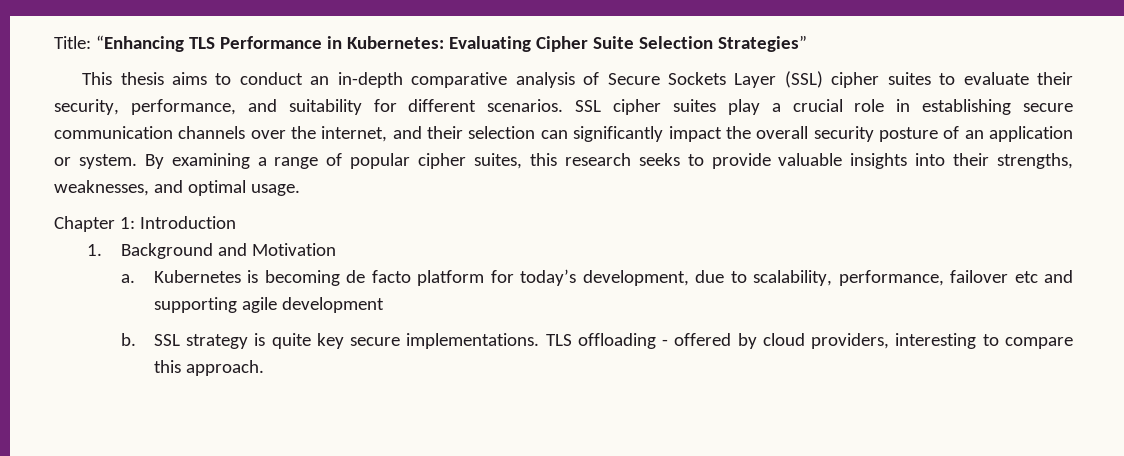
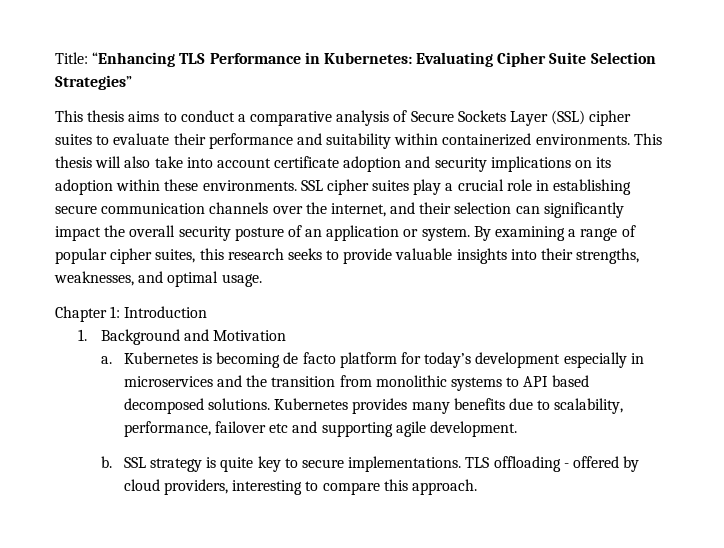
[310,72,403,88] an in-depth -> [237,114,246,122] a
[54,99,564,115] security, performance, and suitability for different scenarios. -> [208,133,662,149] [55,156,612,172] [55,179,297,195] performance and suitability within containerized environments. This thesis will also take into account certificate adoption and security implications on its adoption within these environments.
[582,270,689,286] development, -> [475,352,644,368] [123,375,589,391] [123,398,505,414] development especially in microservices and the transition from monolithic systems to API based decomposed solutions. Kubernetes provides many benefits
[281,297,384,313] development -> [429,421,517,437] development.
(344, 341) none -> [284,458,298,468] to

